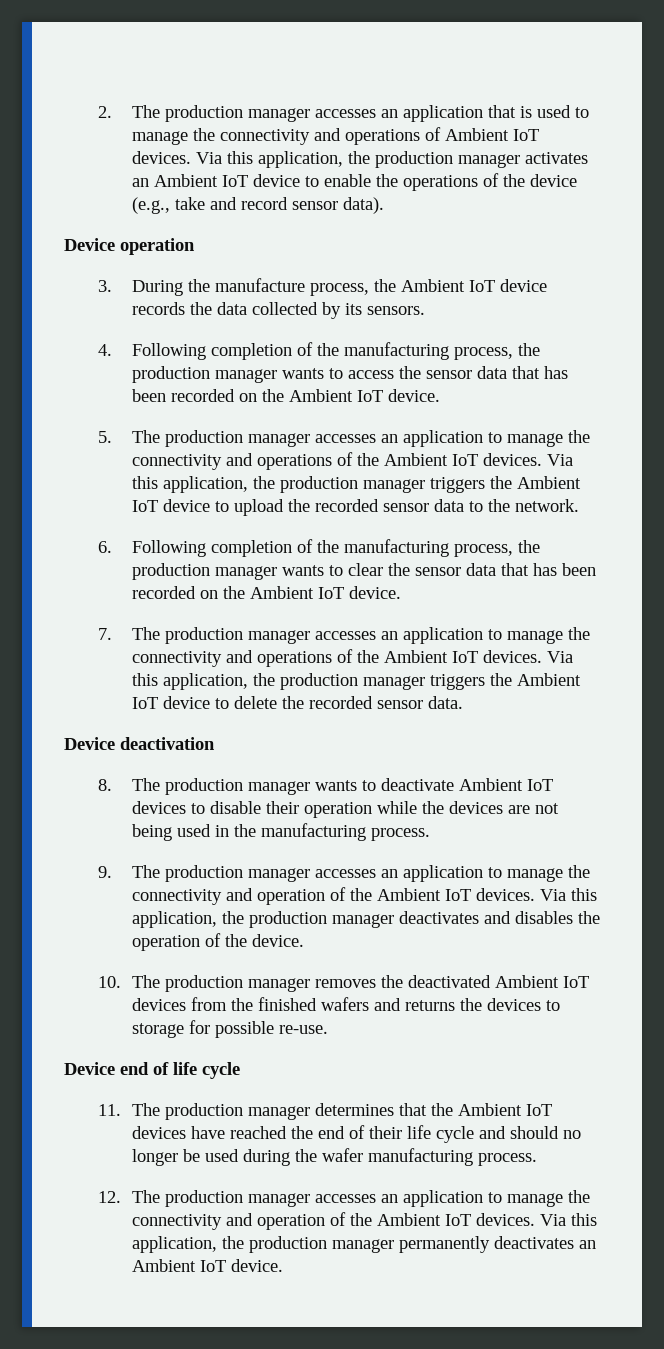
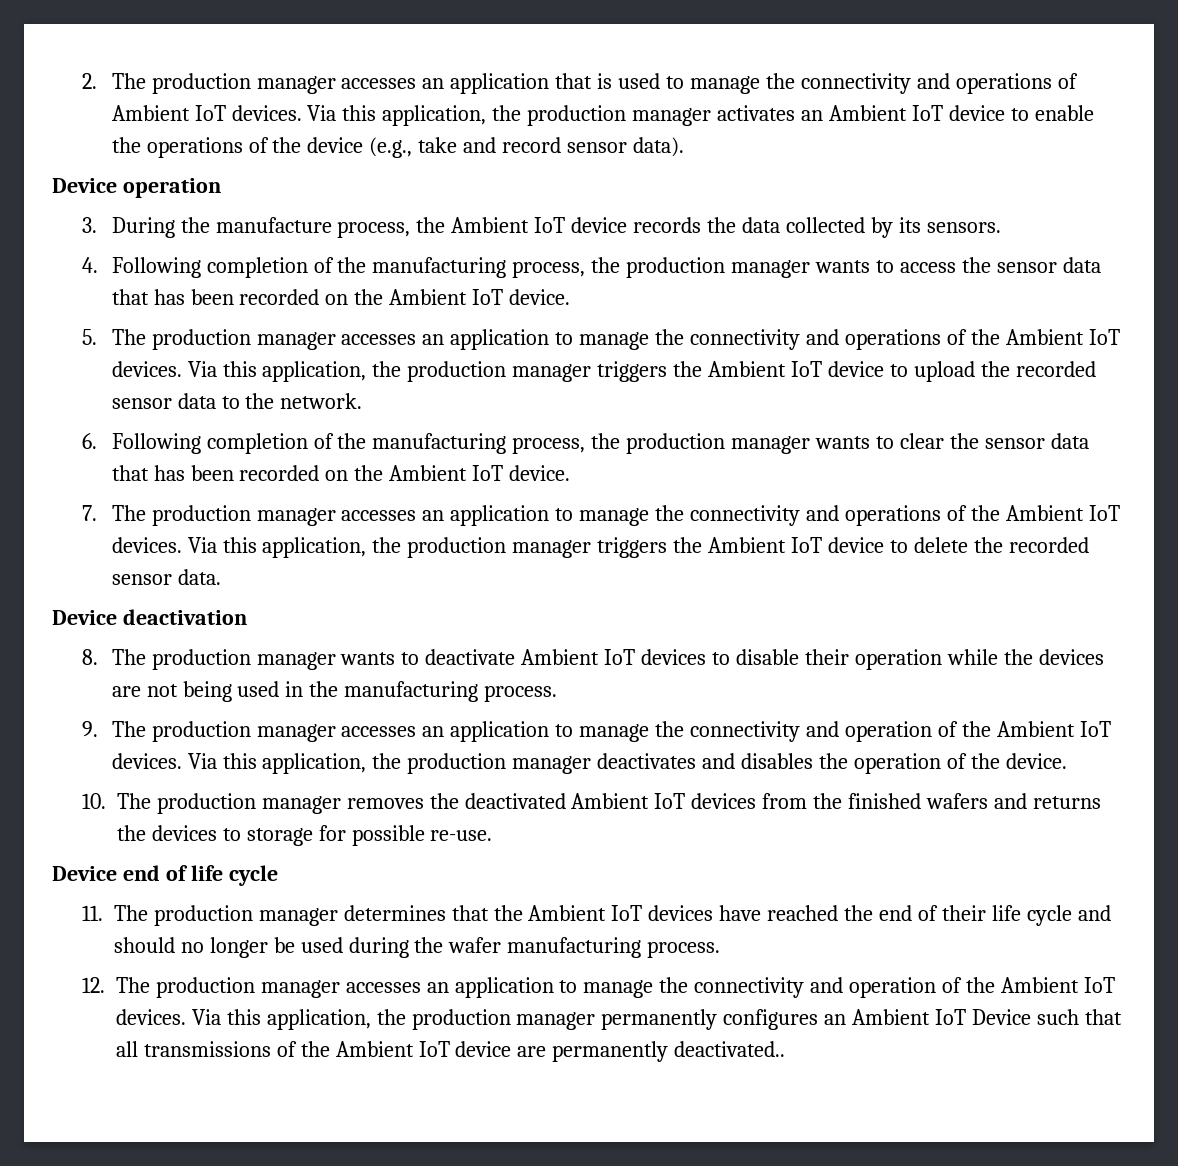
[493,1236,596,1249] [131,1259,283,1272] deactivates an Ambient IoT device. -> [723,1009,1122,1030] [115,1041,786,1062] configures an Ambient IoT Device such that all transmissions of the Ambient IoT device are permanently deactivated..

